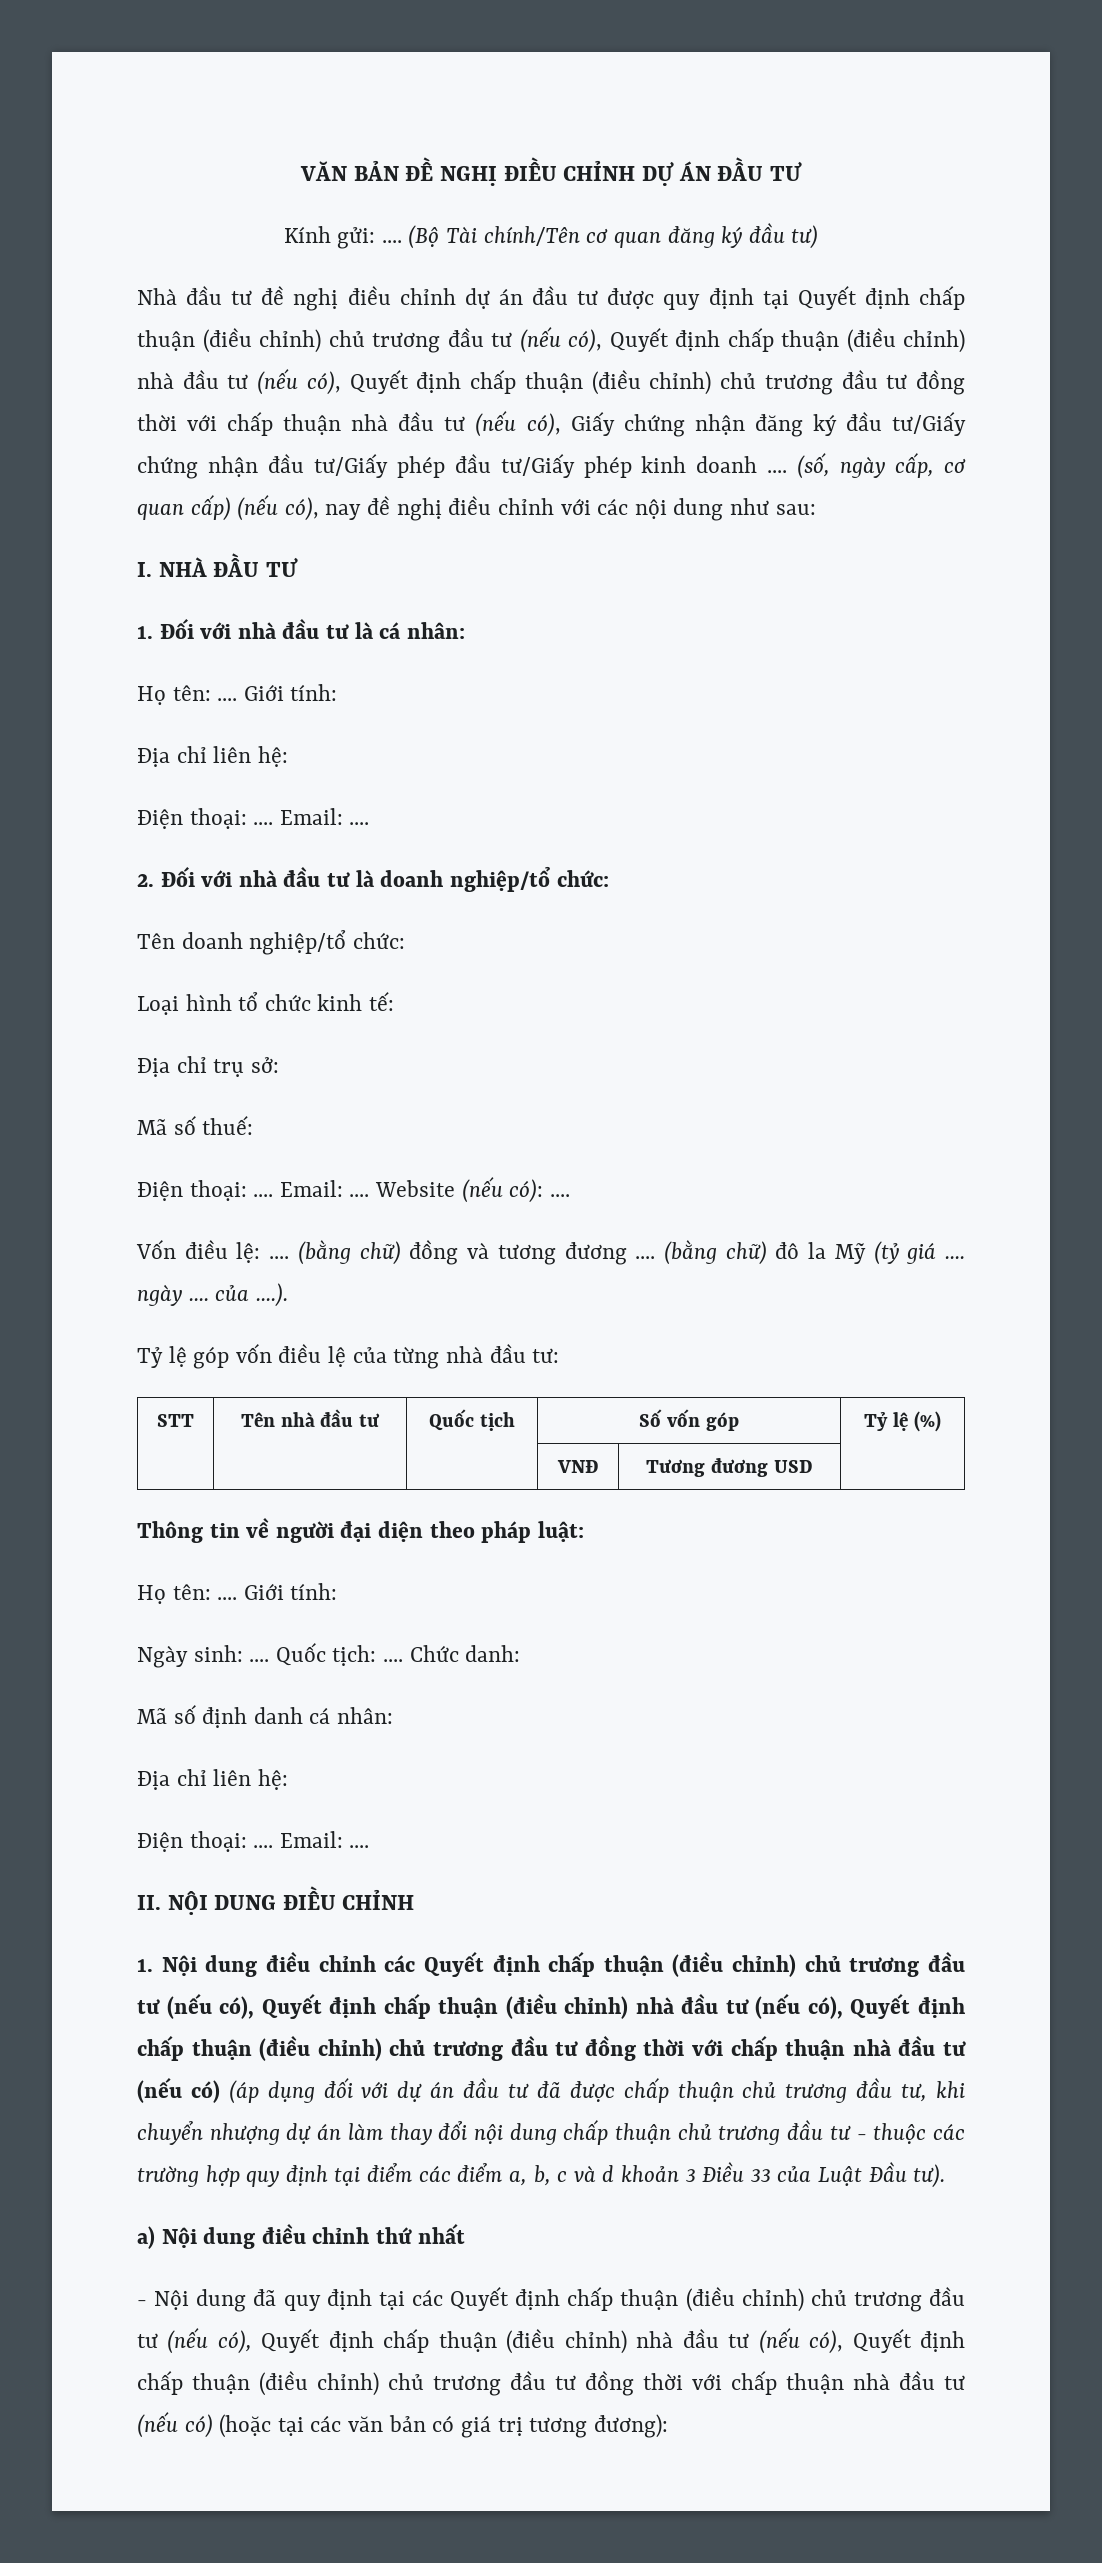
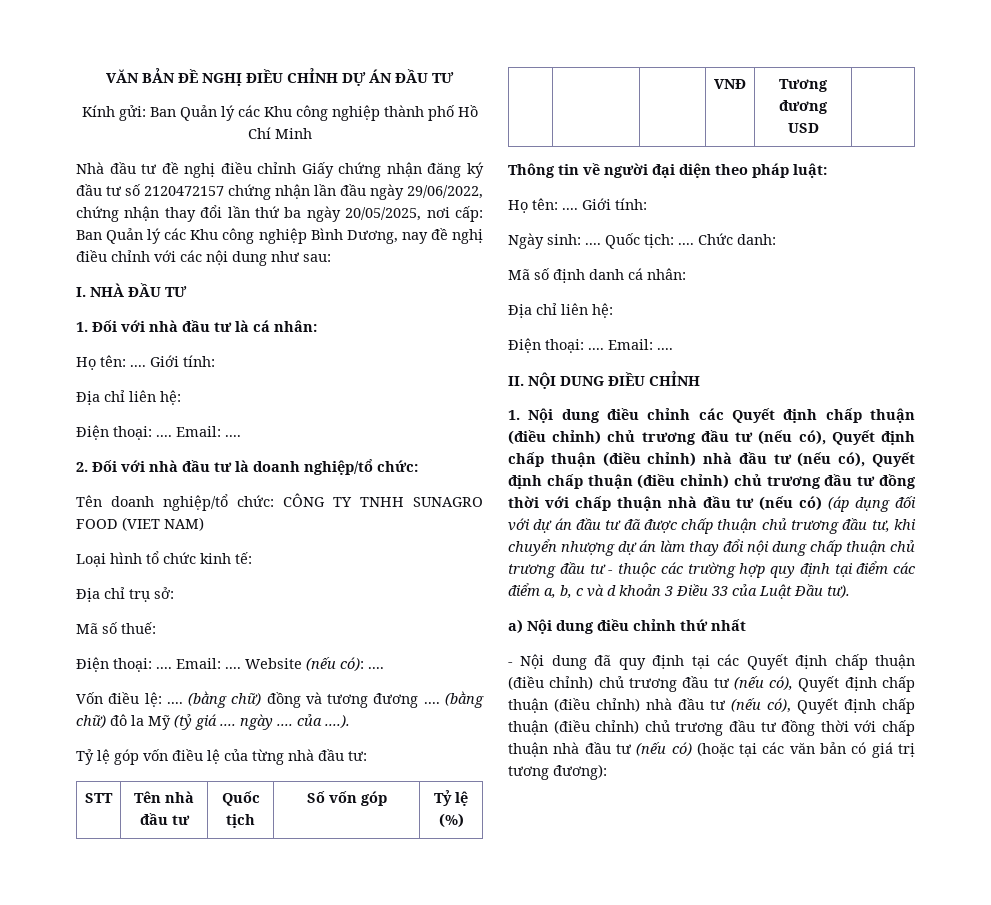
[381,223,819,249] .... (Bộ Tài chính/Tên cơ quan đăng ký đầu tư) -> [149,105,478,121] [247,127,312,139] Ban Quản lý các Khu công nghiệp thành phố Hồ Chí Minh
[464,286,965,310] [137,327,965,353] [137,369,966,395] [137,411,561,437] dự án đầu tư được quy định tại Quyết định chấp thuận (điều chỉnh) chủ trương đầu tư (nếu có), Quyết định chấp thuận (điều chỉnh) nhà đầu tư (nếu có), Quyết định chấp thuận (điều chỉnh) chủ trương đầu tư đồng thời với chấp thuận nhà đầu tư (nếu có), -> (297, 168) none
[892,412,967,436] [137,453,967,479] [137,495,319,521] tư/Giấy chứng nhận đầu tư/Giấy phép đầu tư/Giấy phép kinh doanh .... (số, ngày cấp, cơ quan cấp) (nếu có), -> [106,184,483,200] [76,205,483,222] [76,228,398,244] tư số 2120472157 chứng nhận lần đầu ngày 29/06/2022, chứng nhận thay đổi lần thứ ba ngày 20/05/2025, nơi cấp: Ban Quản lý các Khu công nghiệp Bình Dương,
(405, 940) none -> [283,493,483,507] [76,517,204,531] CÔNG TY TNHH SUNAGRO FOOD (VIET NAM)

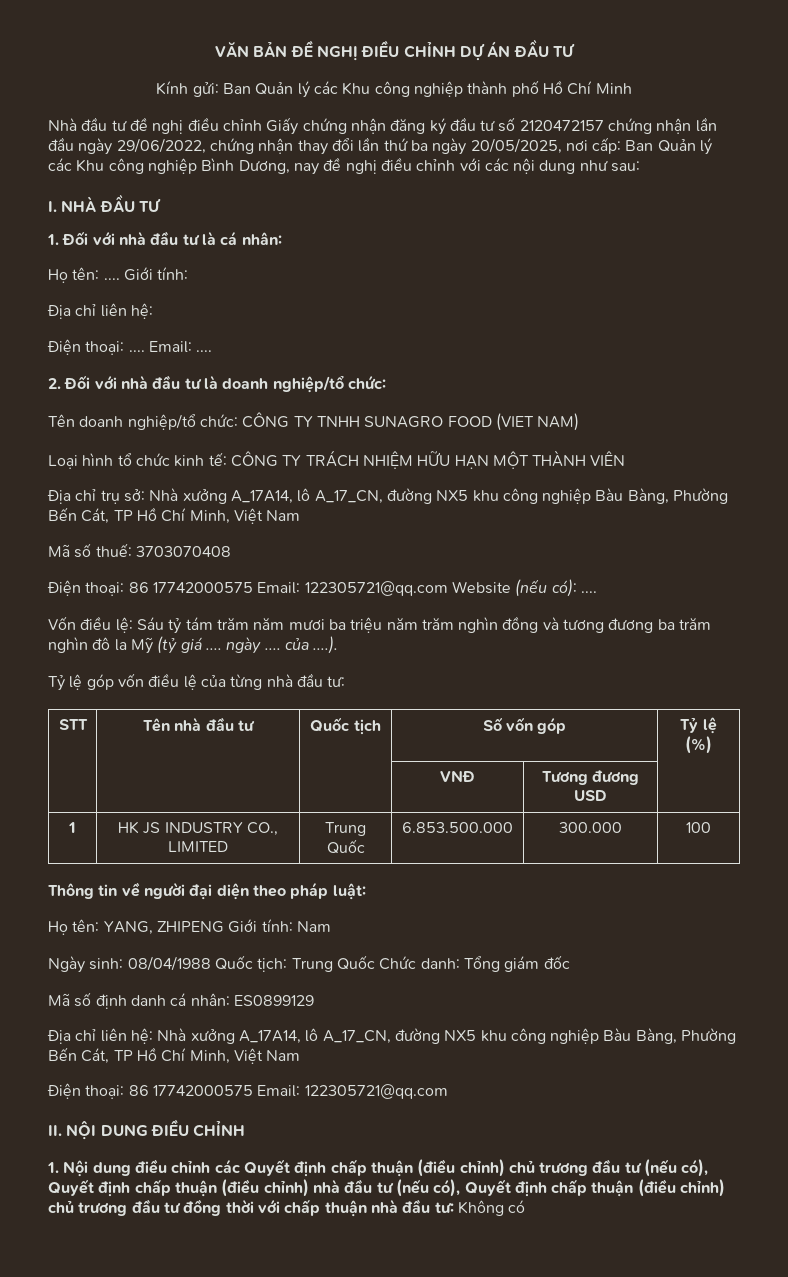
[76,587,174,602] // Địa chỉ trụ sở: -> [230,450,626,469] [47,488,729,504] [48,507,301,524] CÔNG TY TRÁCH NHIỆM HỮU HẠN MỘT THÀNH VIÊN // Địa chỉ trụ sở: Nhà xưởng A_17A14, lô A_17_CN, đường NX5 khu công nghiệp Bàu Bàng, Phường Bến Cát, TP Hồ Chí Minh, Việt Nam
[76,657,241,672] // Điện thoại: .... Email: .... -> [135,546,231,557] [47,580,448,596] 3703070408 // Điện thoại: 86 17742000575 Email: 122305721@qq.com
[166,691,262,708] .... (bằng chữ) -> [136,617,499,634] Sáu tỷ tám trăm năm mươi ba triệu năm trăm nghìn
[423,691,484,708] [76,715,106,728] .... (bằng chữ) -> [657,617,712,630] [48,637,88,653] ba trăm nghìn
(819, 128) none -> [68,822,76,833] [118,821,278,836] [168,841,228,852] [325,822,366,836] [326,839,365,854] [402,822,513,833] [559,822,622,833] [686,822,711,833] // 1 | HK JS INDUSTRY CO., LIMITED | Trung Quốc | 6.853.500.000 | 300.000 | 100
[562,198,647,210] .... Giới tính: -> [103,919,331,935] YANG, ZHIPENG Giới tính: Nam
[585,243,601,245] .... -> [127,956,211,971] 08/04/1988
[678,243,694,245] .... -> [291,955,375,972] Trung Quốc
(776, 239) none -> [463,955,570,972] Tổng giám đốc
[508,303,613,318] [508,338,673,353] // Địa chỉ liên hệ: // Điện thoại: .... Email: .... -> [233,995,314,1006] [47,1028,737,1044] [48,1047,301,1064] [47,1083,448,1099] ES0899129 // Địa chỉ liên hệ: Nhà xưởng A_17A14, lô A_17_CN, đường NX5 khu công nghiệp Bàu Bàng, Phường Bến Cát, TP Hồ Chí Minh, Việt Nam // Điện thoại: 86 17742000575 Email: 122305721@qq.com
[736,496,917,512] [508,518,917,534] [508,539,915,556] [508,561,916,578] [508,583,850,599] [508,619,746,634] [508,654,915,670] [508,676,915,692] [508,698,915,714] [508,720,915,736] [508,742,916,758] [508,764,607,780] tư (nếu có) (áp dụng đối với dự án đầu tư đã được chấp thuận chủ trương đầu tư, khi chuyển nhượng dự án làm thay đổi nội dung chấp thuận chủ trương đầu tư - thuộc các trường hợp quy định tại điểm các điểm a, b, c và d khoản 3 Điều 33 của Luật Đầu tư). // a) Nội dung điều chỉnh thứ nhất // - Nội dung đã quy định tại các Quyết định chấp thuận (điều chỉnh) chủ trương đầu tư (nếu có), Quyết định chấp thuận (điều chỉnh) nhà đầu tư (nếu có), Quyết định chấp thuận (điều chỉnh) chủ trương đầu tư đồng thời với chấp thuận nhà đầu tư (nếu có) (hoặc tại các văn bản có giá trị tương đương): -> [434,1200,526,1216] tư: Không có

